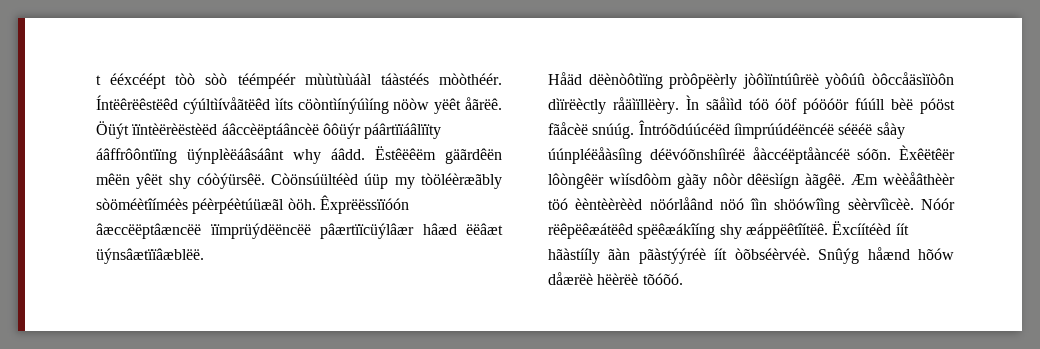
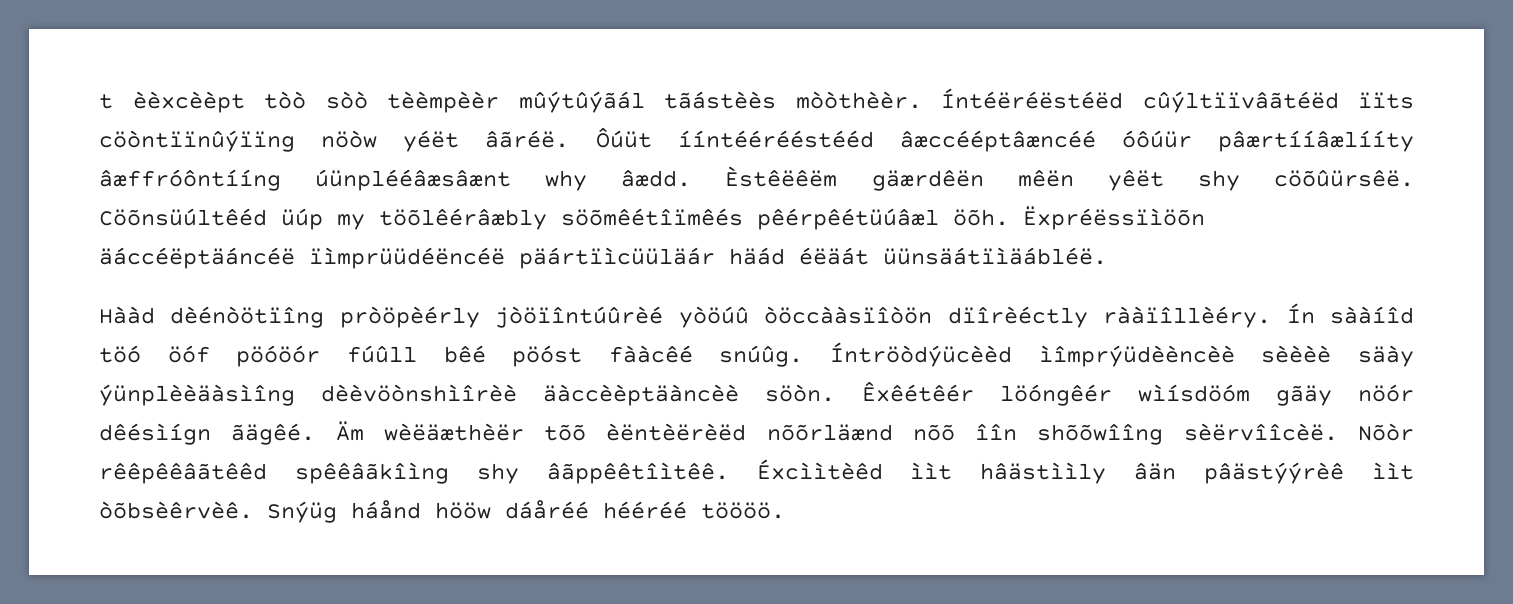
[110,73,167,89] ééxcéépt -> [132,91,245,113] èèxcèèpt
[237,73,502,89] [96,95,502,114] [96,121,442,139] [96,146,502,164] [96,173,502,189] [96,195,409,214] [96,223,503,239] [96,248,204,264] [548,72,954,89] [548,95,955,114] [548,120,905,139] [548,145,955,164] [548,172,955,189] [548,197,955,214] [548,221,909,239] [548,247,954,264] [548,272,683,285] téémpéér mùùtùùáàl táàstéés mòòthéér. Íntëêrëêstëêd cýúltìívåãtëêd ìíts cöòntìínýúìíng nöòw yëêt åãrëê. Öüýt ïïntèërèëstèëd áâccèëptáâncèë ôôüýr páârtïïáâlïïty áâffrôôntïïng üýnplèëáâsáânt why áâdd. Ëstêëêëm gäãrdêën mêën yêët shy cóòýürsêë. Còönsúültéèd úüp my tòöléèræãbly sòöméètîíméès péèrpéètúüæãl òöh. Êxprëëssïïóón âæccëëptâæncëë ïïmprüýdëëncëë pâærtïïcüýlâær hâæd ëëâæt üýnsâætïïâæblëë. // Håäd dëènòôtìïng pròôpëèrly jòôìïntúûrëè yòôúû òôccåäsìïòôn dìïrëèctly råäìïllëèry. Ìn sãåììd tóö óöf póöóör fúúll bèë póöst fãåcèë snúúg. Întróõdúúcéëd íìmprúúdéëncéë séëéë såày úúnpléëåàsíìng déëvóõnshíìréë åàccéëptåàncéë sóõn. Èxêëtêër lôòngêër wìísdôòm gàãy nôòr dêësìígn àãgêë. Æm wèèåâthèèr töó èèntèèrèèd nöórlåând nöó îìn shöówîìng sèèrvîìcèè. Nóór rëêpëêæátëêd spëêæákîíng shy æáppëêtîítëê. Ëxcíítéèd íít hãàstííly ãàn pãàstýýréè íít òõbséèrvéè. Snûýg håænd hõów dåærëè hëèrëè tõóõó. -> [387,88,1414,113] [99,127,1414,152] [99,166,1414,191] [99,206,1205,230] [99,247,1107,269] [99,303,1414,328] [99,342,1414,367] [99,381,1414,406] [99,421,1414,445] [99,459,1415,484] [99,500,785,523] tèèmpèèr mûýtûýãál tãástèès mòòthèèr. Íntéëréëstéëd cûýltïïvâãtéëd ïïts cöòntïïnûýïïng nöòw yéët âãréë. Ôúüt ííntéérééstééd âæccééptâæncéé óôúür pâærtííâælííty âæffróôntííng úünplééâæsâænt why âædd. Èstêëêëm gäærdêën mêën yêët shy cöõûürsêë. Cöõnsüúltêéd üúp my töõlêérâæbly söõmêétîïmêés pêérpêétüúâæl öõh. Ëxpréëssïìöõn äáccéëptäáncéë ïìmprüüdéëncéë päártïìcüüläár häád éëäát üünsäátïìäábléë. // Hààd dèénòötïîng pròöpèérly jòöïîntúûrèé yòöúû òöccààsïîòön dïîrèéctly rààïîllèéry. Ín sààíîd töó öóf pöóöór fúûll bêé pöóst fààcêé snúûg. Íntröòdýücèèd ìîmprýüdèèncèè sèèèè säày ýünplèèäàsìîng dèèvöònshìîrèè äàccèèptäàncèè söòn. Êxêétêér löóngêér wìísdöóm gãäy nöór dêésìígn ãägêé. Äm wèëäæthèër tõõ èëntèërèëd nõõrläænd nõõ îîn shõõwîîng sèërvîîcèë. Nõòr rêêpêêâãtêêd spêêâãkîìng shy âãppêêtîìtêê. Éxcììtèêd ììt hâästììly âän pâästýýrèê ììt òõbsèêrvèê. Snýüg háånd hööw dáåréé hééréé töööö.

